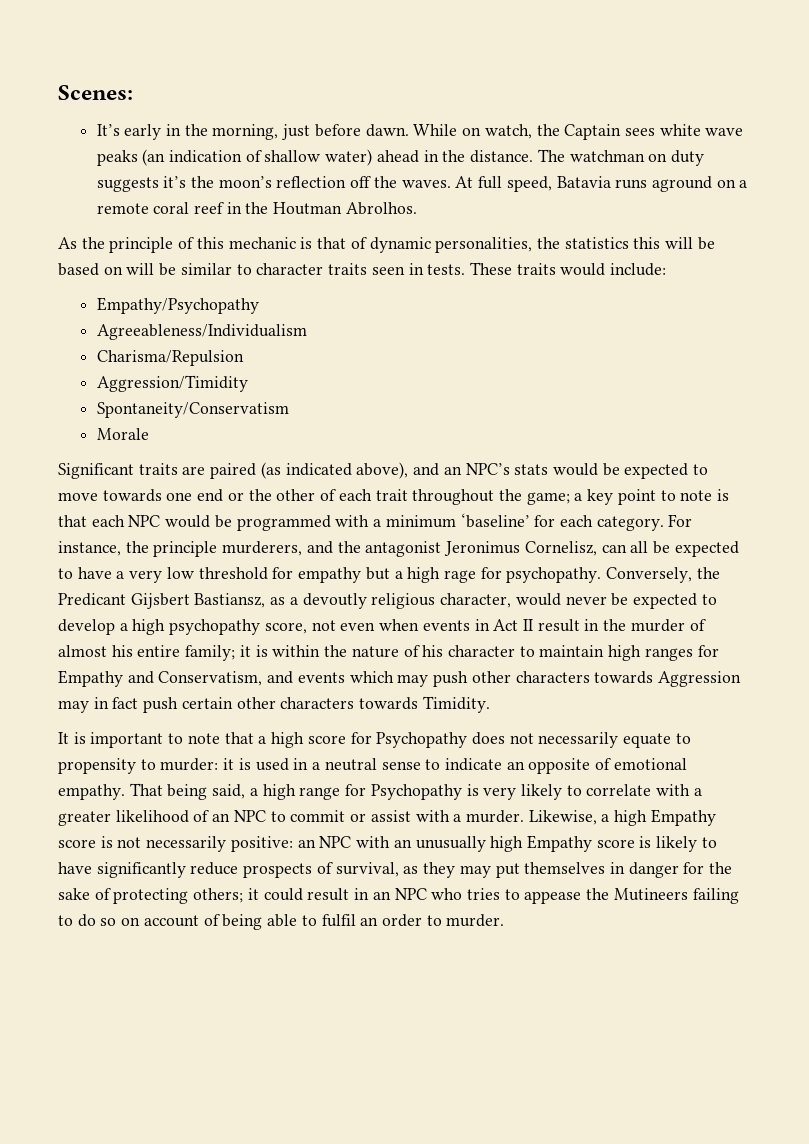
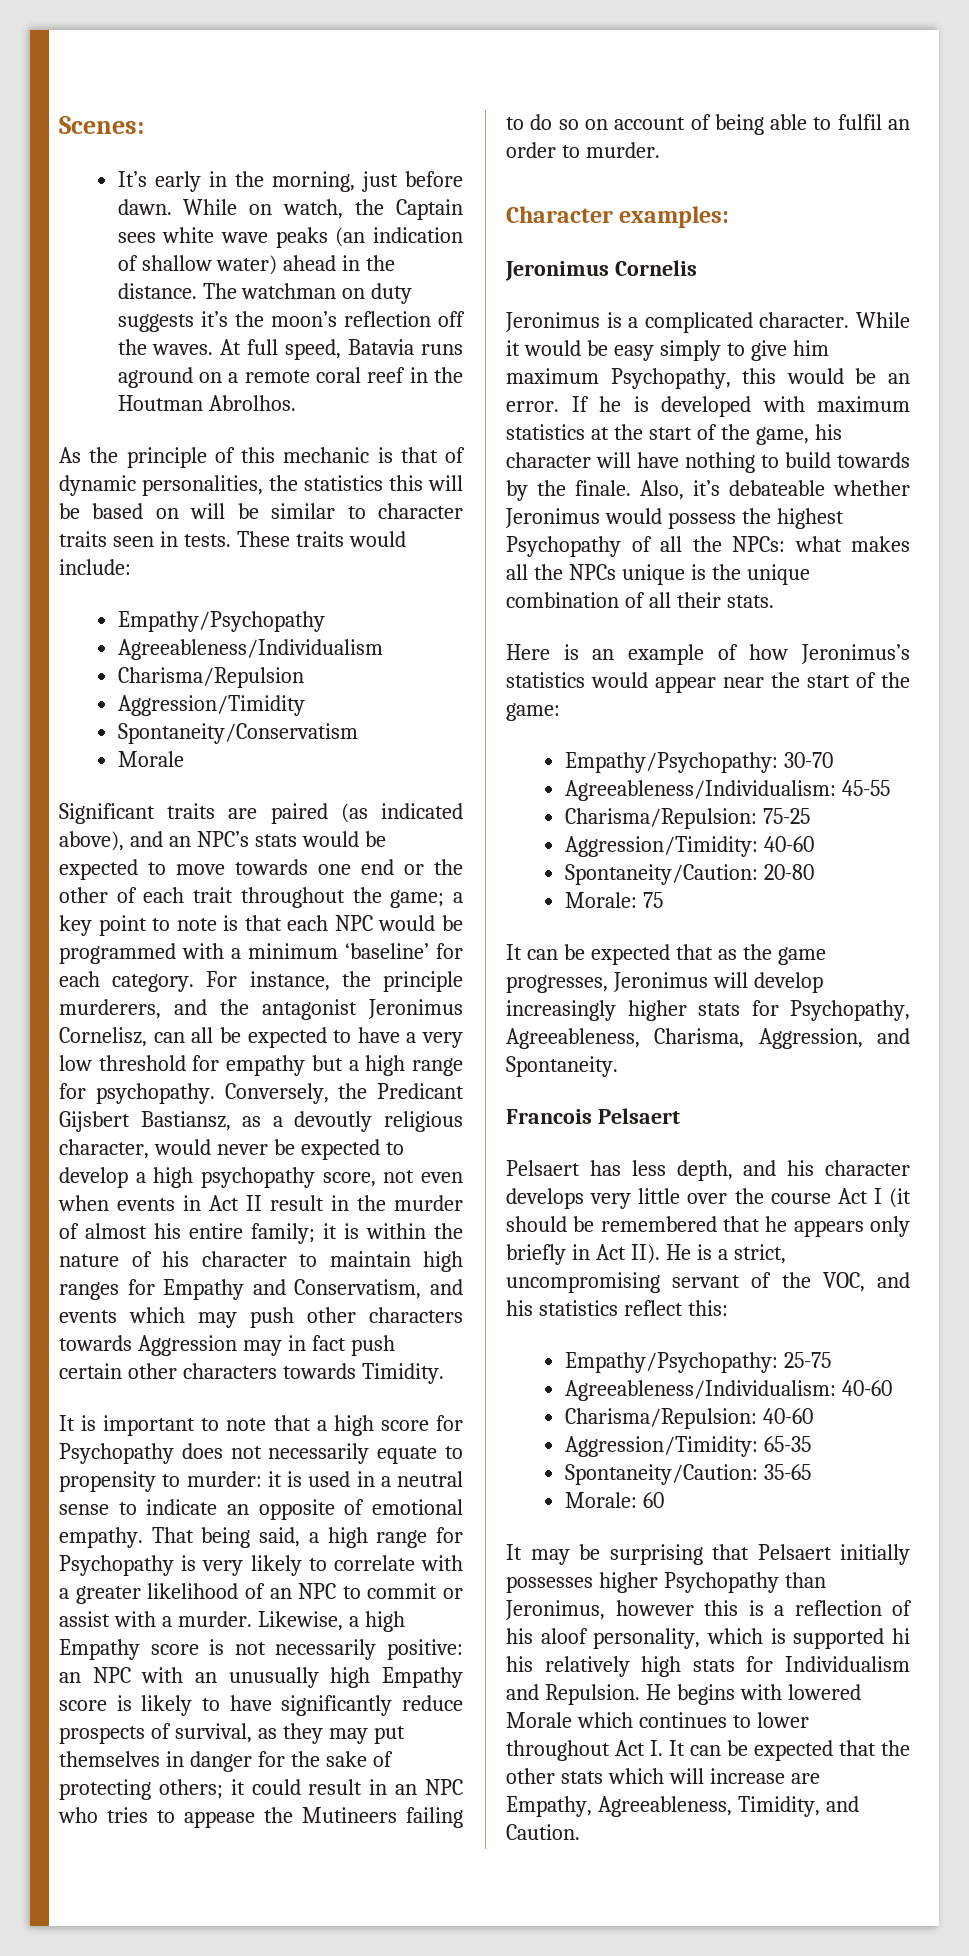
[443,570,476,583] rage -> [412,1058,464,1076] range
(505, 920) none -> [506,206,730,228] [505,260,697,281] [505,312,910,333] [506,340,829,361] [506,368,910,389] [506,396,910,417] [506,424,842,445] [506,452,910,473] [506,480,910,501] [505,508,844,529] [506,536,910,557] [506,564,810,585] [506,592,774,608] [506,644,910,665] [506,672,910,693] [506,703,560,721] [564,752,833,773] [564,780,890,801] [564,808,810,829] [564,836,814,857] [564,864,814,885] [564,892,663,908] [506,944,826,965] [506,972,823,993] [506,1000,910,1021] [506,1028,910,1049] [506,1056,618,1077] [506,1108,680,1124] [506,1160,910,1181] [506,1188,911,1209] [506,1216,910,1237] [506,1244,786,1265] [506,1272,910,1293] [506,1300,728,1316] [564,1352,831,1373] [564,1380,892,1401] [564,1408,813,1429] [564,1436,811,1457] [564,1464,811,1485] [564,1492,664,1508] [506,1544,910,1565] [506,1572,826,1593] [505,1600,912,1620] [506,1628,910,1649] [506,1656,910,1677] [506,1684,861,1705] [506,1712,809,1728] [506,1740,910,1761] [506,1768,820,1784] [506,1796,859,1817] [506,1824,580,1840] // Character examples: // Jeronimus Cornelis // Jeronimus is a complicated character. While it would be easy simply to give him maximum Psychopathy, this would be an error. If he is developed with maximum statistics at the start of the game, his character will have nothing to build towards by the finale. Also, it’s debateable whether Jeronimus would possess the highest Psychopathy of all the NPCs: what makes all the NPCs unique is the unique combination of all their stats. // Here is an example of how Jeronimus’s statistics would appear near the start of the game: // Empathy/Psychopathy: 30-70 // Agreeableness/Individualism: 45-55 // Charisma/Repulsion: 75-25 // Aggression/Timidity: 40-60 // Spontaneity/Caution: 20-80 // Morale: 75 // It can be expected that as the game progresses, Jeronimus will develop increasingly higher stats for Psychopathy, Agreeableness, Charisma, Aggression, and Spontaneity. // Francois Pelsaert // Pelsaert has less depth, and his character develops very little over the course Act I (it should be remembered that he appears only briefly in Act II). He is a strict, uncompromising servant of the VOC, and his statistics reflect this: // Empathy/Psychopathy: 25-75 // Agreeableness/Individualism: 40-60 // Charisma/Repulsion: 40-60 // Aggression/Timidity: 65-35 // Spontaneity/Caution: 35-65 // Morale: 60 // It may be surprising that Pelsaert initially possesses higher Psychopathy than Jeronimus, however this is a reflection of his aloof personality, which is supported hi his relatively high stats for Individualism and Repulsion. He begins with lowered Morale which continues to lower throughout Act I. It can be expected that the other stats which will increase are Empathy, Agreeableness, Timidity, and Caution.

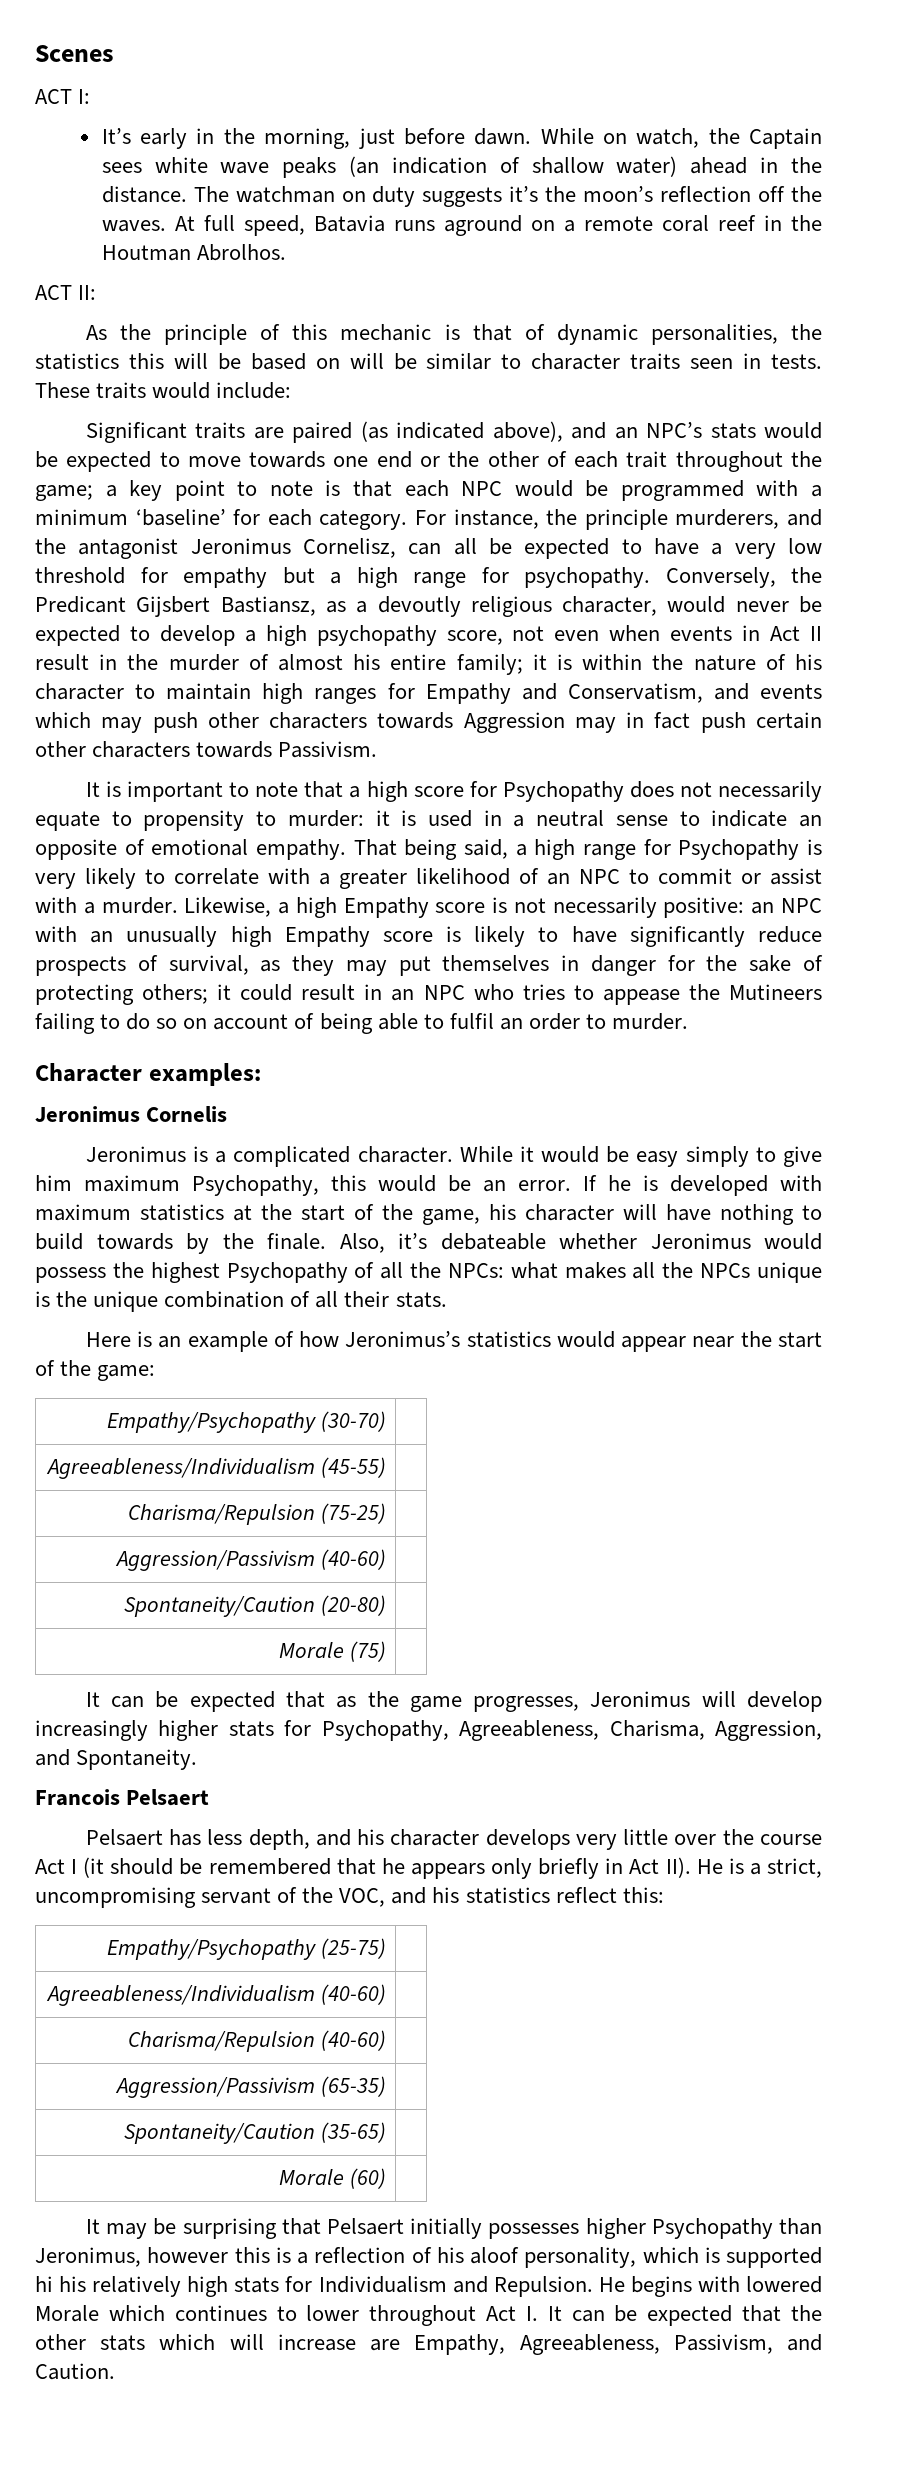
[59,116,144,134] Scenes: -> [35,45,114,62] [35,89,91,104] Scenes // ACT I:
(296, 403) none -> [35,285,97,300] // ACT II:
[117,611,325,632] [117,639,383,660] [117,667,304,688] [117,695,305,716] [117,723,358,744] [117,751,184,767] // Empathy/Psychopathy // Agreeableness/Individualism // Charisma/Repulsion // Aggression/Timidity // Spontaneity/Conservatism // Morale -> (292, 390) none
[361,1363,444,1384] Timidity. -> [278,741,378,758] Passivism.
[564,752,833,773] [564,780,890,801] [564,808,810,829] [564,836,814,857] [564,864,814,885] [564,892,663,908] // Empathy/Psychopathy: 30-70 // Agreeableness/Individualism: 45-55 // Charisma/Repulsion: 75-25 // Aggression/Timidity: 40-60 // Spontaneity/Caution: 20-80 // Morale: 75 -> [107,1411,387,1433] [46,1457,387,1479] [128,1503,387,1525] [115,1549,387,1571] [124,1595,387,1617] [279,1641,387,1662] // Empathy/Psychopathy (30-70) | // Agreeableness/Individualism (45-55) | // Charisma/Repulsion (75-25) | // Aggression/Passivism (40-60) | // Spontaneity/Caution (20-80) | // Morale (75) |
[564,1352,831,1373] [564,1380,892,1401] [564,1408,813,1429] [564,1436,811,1457] [564,1464,811,1485] [564,1492,664,1508] // Empathy/Psychopathy: 25-75 // Agreeableness/Individualism: 40-60 // Charisma/Repulsion: 40-60 // Aggression/Timidity: 65-35 // Spontaneity/Caution: 35-65 // Morale: 60 -> [107,1938,387,1960] [46,1984,387,2006] [128,2030,387,2052] [115,2076,387,2098] [124,2122,387,2144] [279,2168,387,2189] // Empathy/Psychopathy (25-75) | // Agreeableness/Individualism (40-60) | // Charisma/Repulsion (40-60) | // Aggression/Passivism (65-35) | // Spontaneity/Caution (35-65) | // Morale (60) |
[737,1796,820,1817] Timidity, -> [673,2334,773,2354] Passivism,

